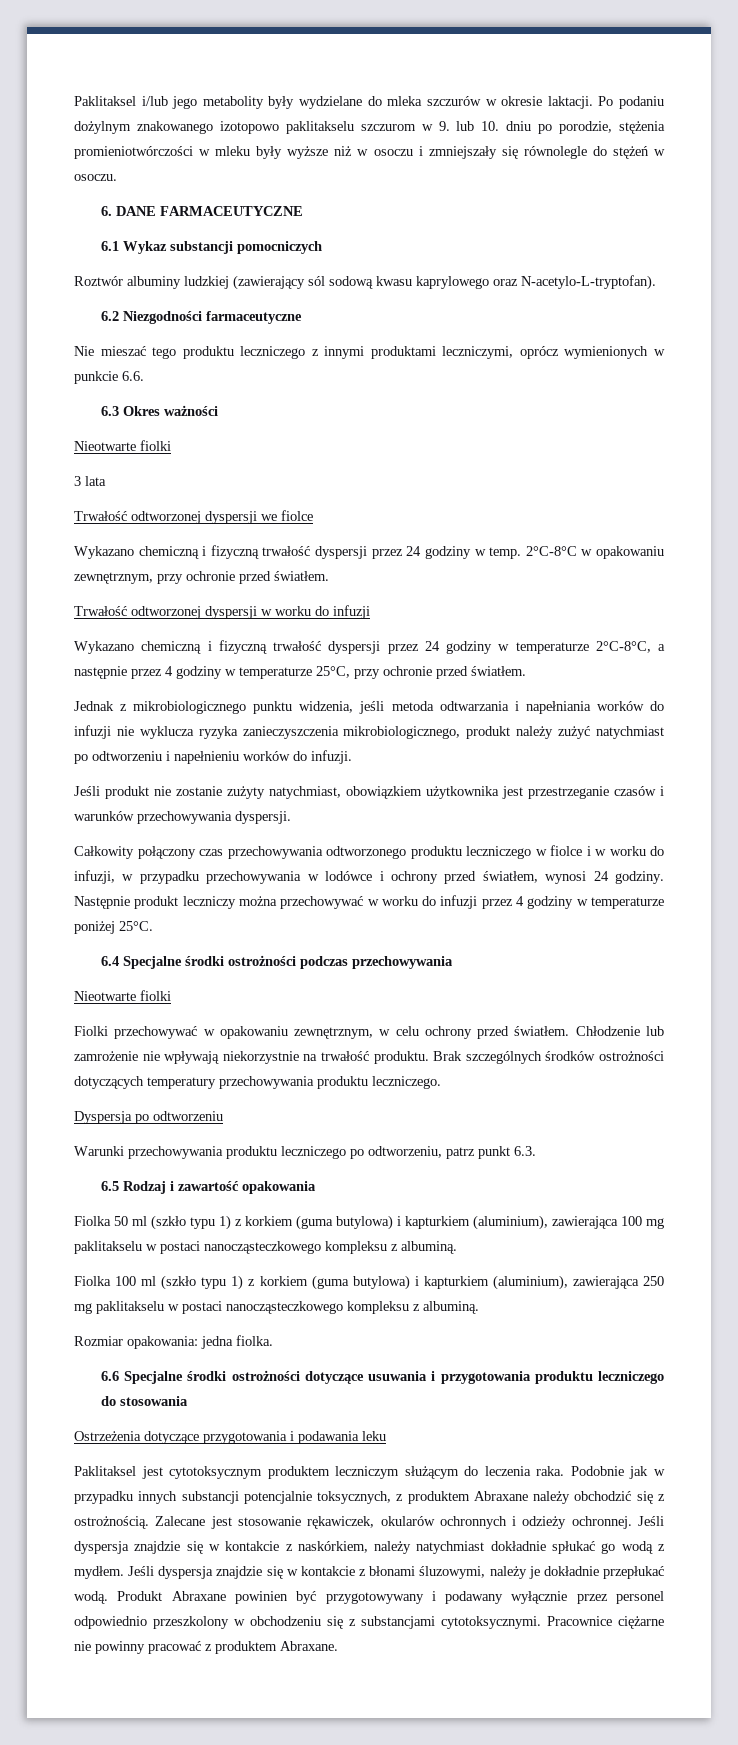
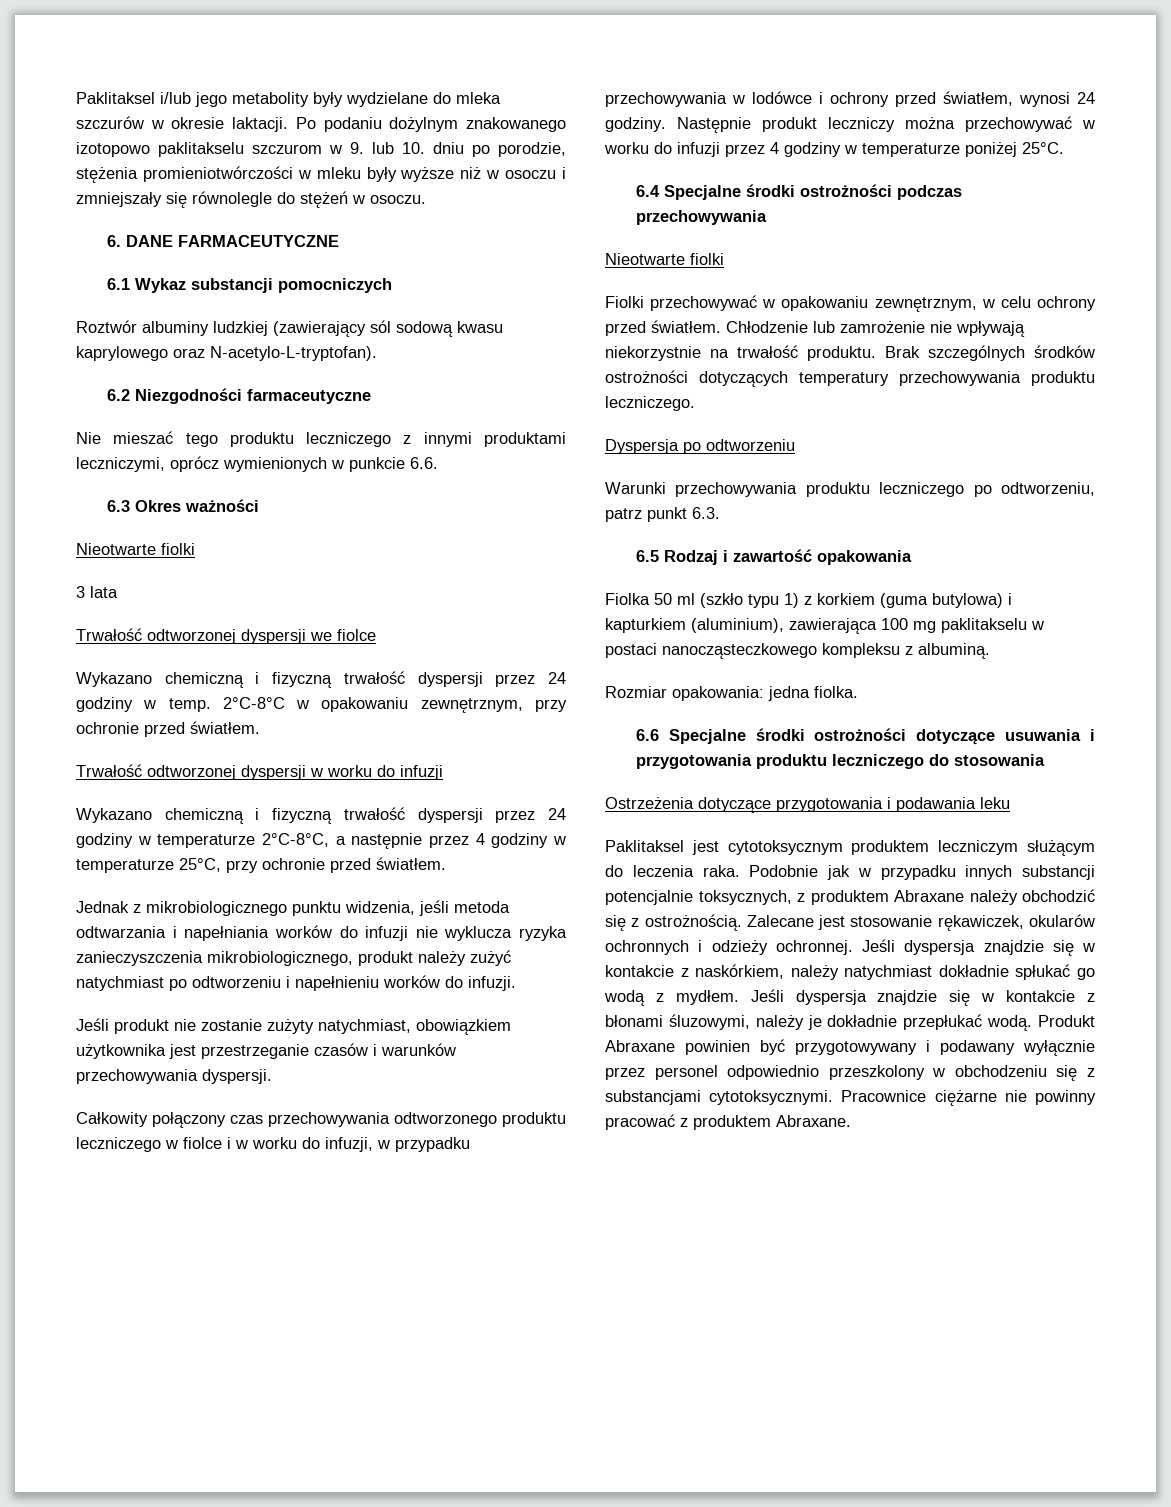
[74,1275,664,1290] [74,1301,479,1314] // Fiolka 100 ml (szkło typu 1) z korkiem (guma butylowa) i kapturkiem (aluminium), zawierająca 250 mg paklitakselu w postaci nanocząsteczkowego kompleksu z albuminą. -> (990, 651) none

